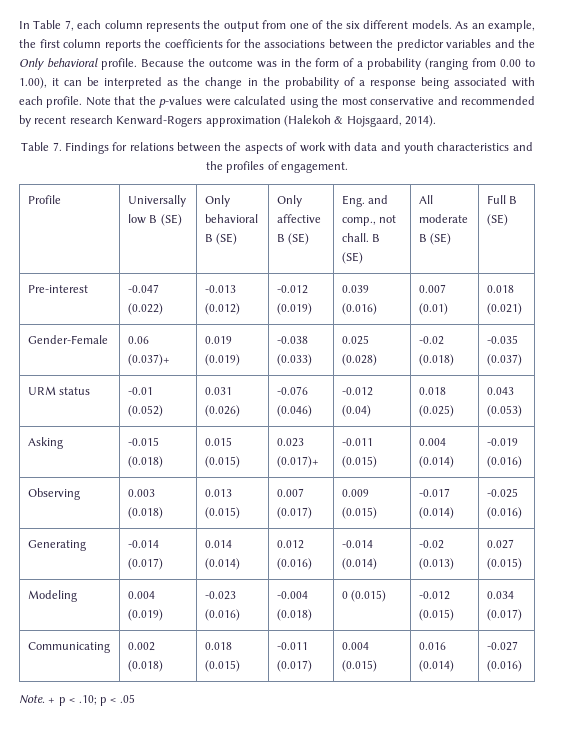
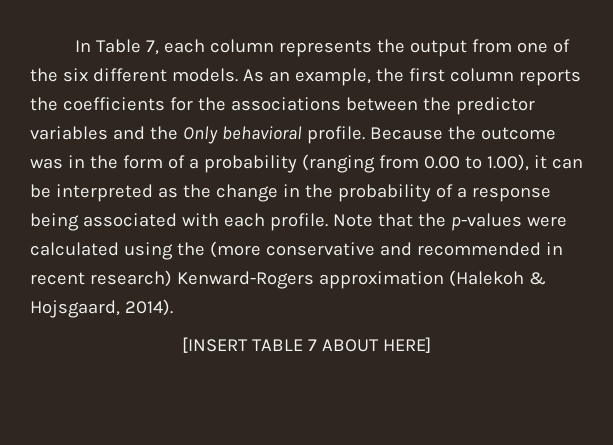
[341,97,367,105] most -> [209,241,261,258] (more
[19,115,113,127] by recent research -> [545,242,563,255] [30,270,172,287] in recent research)
[21,142,533,154] [205,161,349,173] [27,195,61,204] [127,195,186,207] [127,214,182,226] [204,195,230,207] [204,214,258,223] [204,233,238,245] [276,195,302,207] [276,214,321,223] [276,233,310,245] [341,195,389,207] [341,215,397,226] [341,233,381,242] [341,252,363,264] [418,195,433,204] [418,214,468,223] [418,233,452,245] [486,195,518,204] [486,214,508,226] [27,285,88,293] [127,284,159,293] [127,303,163,315] [204,285,236,293] [204,303,240,315] [276,285,308,294] [276,303,312,315] [341,285,369,293] [341,303,377,315] [418,284,446,293] [418,303,448,315] [486,285,514,293] [486,303,522,315] [27,335,108,344] [127,336,149,344] [127,354,170,366] [204,336,232,344] [204,354,240,366] [276,336,308,344] [276,354,312,366] [341,335,369,345] [341,354,377,366] [418,336,444,345] [418,354,454,366] [486,335,518,344] [486,354,522,366] [27,386,91,395] [127,387,153,395] [127,405,163,417] [204,387,232,395] [204,405,240,417] [276,386,308,395] [276,405,312,417] [341,387,373,396] [341,405,371,417] [418,387,446,395] [418,405,454,417] [486,387,514,395] [486,405,522,417] [27,437,63,449] [127,437,159,446] [127,456,163,468] [204,437,232,446] [204,456,240,468] [276,438,304,447] [276,456,319,468] [341,438,373,446] [341,456,377,468] [418,438,446,446] [418,456,454,468] [486,438,518,446] [486,456,522,468] [27,488,80,500] [127,489,155,497] [127,507,163,519] [204,489,232,497] [204,507,240,519] [276,488,304,497] [276,507,312,519] [341,489,369,497] [341,507,377,519] [418,488,450,497] [418,507,454,519] [486,488,518,498] [486,507,522,519] [27,540,86,551] [127,540,159,548] [127,558,163,570] [204,540,232,548] [204,558,240,570] [276,540,304,549] [276,558,312,570] [341,540,373,548] [341,558,377,570] [418,540,444,549] [418,558,454,570] [486,539,514,549] [486,558,522,570] [27,590,77,602] [127,591,155,599] [127,609,163,621] [204,591,236,600] [204,609,240,621] [276,591,308,599] [276,609,312,621] [341,590,387,602] [418,591,450,600] [418,609,454,621] [486,591,514,599] [486,609,522,621] [27,642,110,653] [127,642,155,651] [127,660,163,672] [204,642,232,650] [204,660,240,672] [276,642,308,650] [276,660,312,672] [341,642,369,650] [341,660,377,672] [418,642,446,650] [418,660,454,672] [486,641,518,651] [486,660,522,672] [19,694,135,706] Table 7. Findings for relations between the aspects of work with data and youth characteristics and the profiles of engagement. // Profile | Universally low B (SE) | Only behavioral B (SE) | Only affective B (SE) | Eng. and comp., not chall. B (SE) | All moderate B (SE) | Full B (SE) // Pre-interest | -0.047 (0.022) | -0.013 (0.012) | -0.012 (0.019) | 0.039 (0.016) | 0.007 (0.01) | 0.018 (0.021) // Gender-Female | 0.06 (0.037)+ | 0.019 (0.019) | -0.038 (0.033) | 0.025 (0.028) | -0.02 (0.018) | -0.035 (0.037) // URM status | -0.01 (0.052) | 0.031 (0.026) | -0.076 (0.046) | -0.012 (0.04) | 0.018 (0.025) | 0.043 (0.053) // Asking | -0.015 (0.018) | 0.015 (0.015) | 0.023 (0.017)+ | -0.011 (0.015) | 0.004 (0.014) | -0.019 (0.016) // Observing | 0.003 (0.018) | 0.013 (0.015) | 0.007 (0.017) | 0.009 (0.015) | -0.017 (0.014) | -0.025 (0.016) // Generating | -0.014 (0.017) | 0.014 (0.014) | 0.012 (0.016) | -0.014 (0.014) | -0.02 (0.013) | 0.027 (0.015) // Modeling | 0.004 (0.019) | -0.023 (0.016) | -0.004 (0.018) | 0 (0.015) | -0.012 (0.015) | 0.034 (0.017) // Communicating | 0.002 (0.018) | 0.018 (0.015) | -0.011 (0.017) | 0.004 (0.015) | 0.016 (0.014) | -0.027 (0.016) // Note. + p < .10; p < .05 -> [182,337,431,353] [INSERT TABLE 7 ABOUT HERE]

